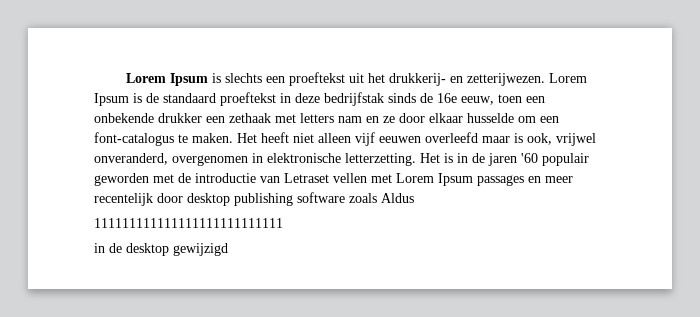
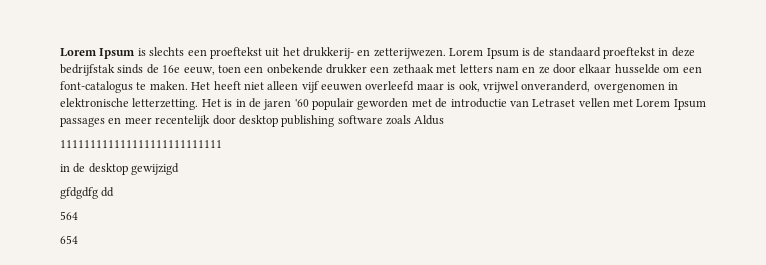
(228, 249) none -> [60,187,115,199] [60,211,78,220] [60,235,78,244] // gfdgdfg dd // 564 // 654

